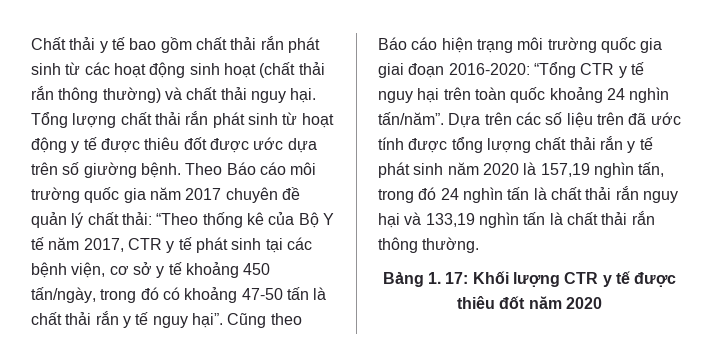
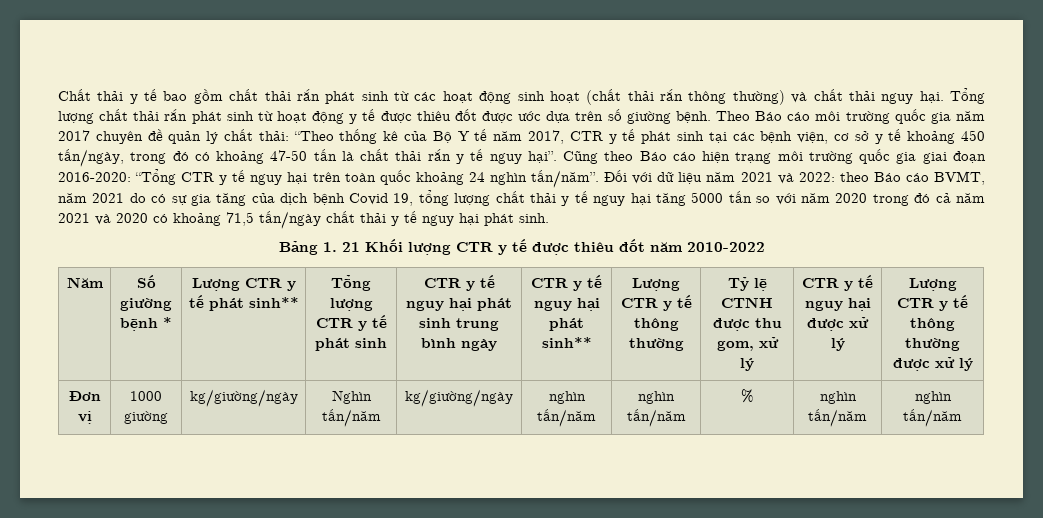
[448,112,681,128] [378,137,448,153] Dựa trên các số liệu trên đã ước tính được -> [604,170,986,185] [58,193,414,206] Đối với dữ liệu năm 2021 và 2022: theo Báo cáo BVMT, năm 2021 do có sự gia tăng của dịch bệnh Covid 19,
[599,136,653,153] [378,162,665,178] [378,186,678,203] [378,211,655,228] [378,237,480,253] rắn y tế phát sinh năm 2020 là 157,19 nghìn tấn, trong đó 24 nghìn tấn là chất thải rắn nguy hại và 133,19 nghìn tấn là chất thải rắn thông thường. -> [561,191,985,206] [58,211,549,229] y tế nguy hại tăng 5000 tấn so với năm 2020 trong đó cả năm 2021 và 2020 có khoảng 71,5 tấn/ngày chất thải y tế nguy hại phát sinh.
[445,272,469,284] 17: -> [341,242,360,252] 21
[565,297,602,309] 2020 -> [686,242,765,252] [66,277,104,288] [136,275,156,288] [120,298,172,311] [120,317,172,331] [191,278,296,291] [188,295,299,311] [331,275,371,291] [329,298,373,311] [315,315,387,331] [315,338,387,351] [423,275,495,291] [406,298,512,311] [419,318,499,331] [421,338,497,351] [531,275,602,291] [533,298,600,311] [549,318,584,331] [541,337,592,348] [632,278,680,291] [620,295,692,311] [633,318,679,331] [628,338,684,351] [727,277,767,291] [721,297,773,308] [712,318,782,331] [716,337,779,351] [740,358,754,371] [802,275,873,291] [804,298,871,311] [807,317,869,331] [830,338,845,351] [908,278,957,291] [897,295,968,311] [910,318,955,331] [905,338,960,351] [892,357,973,371] [68,391,101,401] [77,411,92,424] [130,391,162,401] [124,411,168,424] [189,389,298,407] [331,390,372,404] [321,409,381,427] [405,389,513,407] [548,391,586,404] [537,409,596,427] [638,391,675,404] [626,409,686,427] [740,389,754,403] [819,391,857,404] [808,409,867,427] [914,391,952,404] [903,409,962,427] 2010-2022 // Năm | Số giường bệnh * | Lượng CTR y tế phát sinh** | Tổng lượng CTR y tế phát sinh | CTR y tế nguy hại phát sinh trung bình ngày | CTR y tế nguy hại phát sinh** | Lượng CTR y tế thông thường | Tỷ lệ CTNH được thu gom, xử lý | CTR y tế nguy hại được xử lý | Lượng CTR y tế thông thường được xử lý // Đơn vị | 1000 giường | kg/giường/ngày | Nghìn tấn/năm | kg/giường/ngày | nghìn tấn/năm | nghìn tấn/năm | % | nghìn tấn/năm | nghìn tấn/năm

